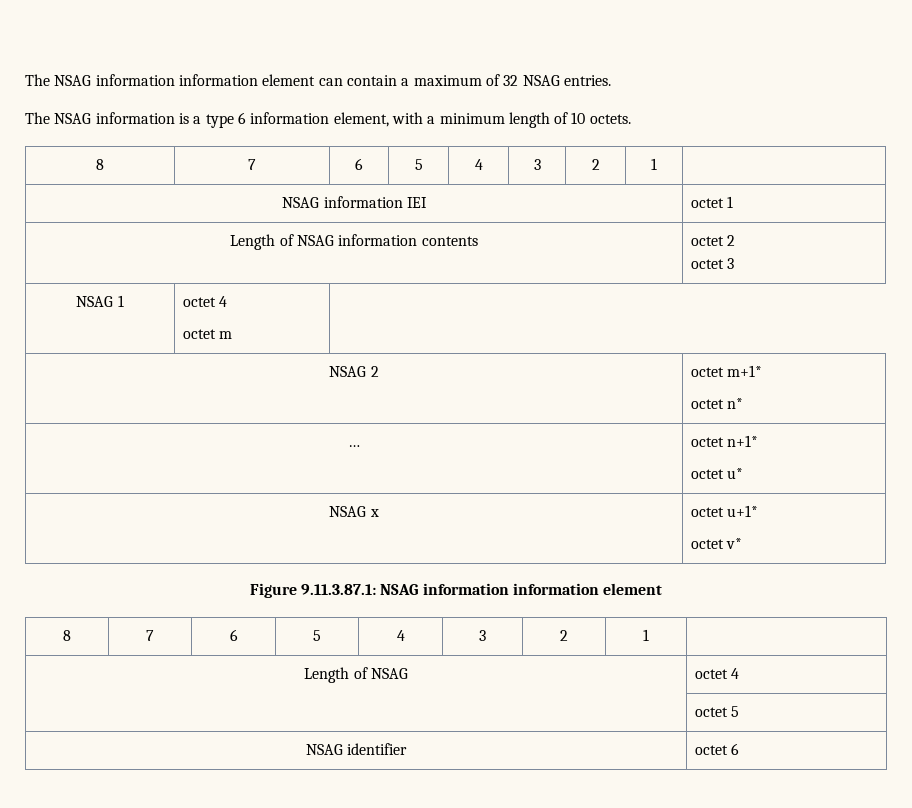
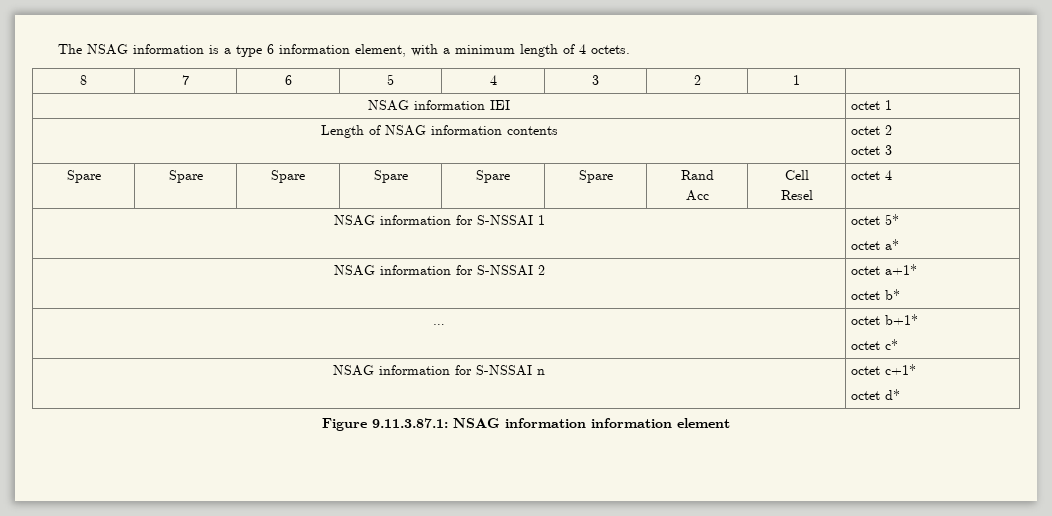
[25,74,611,86] [25,112,175,124] The NSAG information information element can contain a maximum of 32 NSAG entries. // The NSAG information -> [58,44,205,55] The NSAG information
[571,112,586,124] 10 -> [579,44,587,54] 4
[76,296,114,307] NSAG -> [66,170,101,183] [168,170,203,183] [271,170,305,183] [373,170,408,183] [476,170,510,183] [578,170,613,183] [680,170,714,180] [685,190,709,201] [784,170,809,180] [780,190,813,200] [851,170,893,180] [333,215,533,226] Spare | Spare | Spare | Spare | Spare | Spare | Rand // Acc | Cell // Resel | octet 4 // NSAG information for S-NSSAI
[219,296,228,307] [182,329,233,339] [329,366,367,377] 4 // octet m // NSAG -> [885,214,900,225] [851,239,900,250] [333,265,533,276] 5* // octet a* // NSAG information for S-NSSAI
[727,365,763,377] [690,398,744,409] m+1* // octet n* -> [885,264,918,275] [851,289,901,300] a+1* // octet b*
[727,435,759,447] [690,468,744,479] [329,506,379,517] [690,505,759,517] [690,538,743,549] n+1* // octet u* // NSAG x | octet u+1* // octet v* -> [885,314,919,325] [851,339,899,350] [333,365,545,376] [851,364,917,375] [851,389,901,400] b+1* // octet c* // NSAG information for S-NSSAI n | octet c+1* // octet d*
[63,630,71,641] [146,630,154,641] [229,629,238,641] [313,630,321,641] [396,630,405,641] [479,630,486,641] [560,630,568,641] [643,629,649,641] [304,667,408,683] [694,668,740,679] [694,706,740,717] [305,743,408,755] [694,743,740,755] // 8 | 7 | 6 | 5 | 4 | 3 | 2 | 1 | // Length of NSAG | octet 4 // | octet 5 // NSAG identifier | octet 6 -> (730, 423) none

